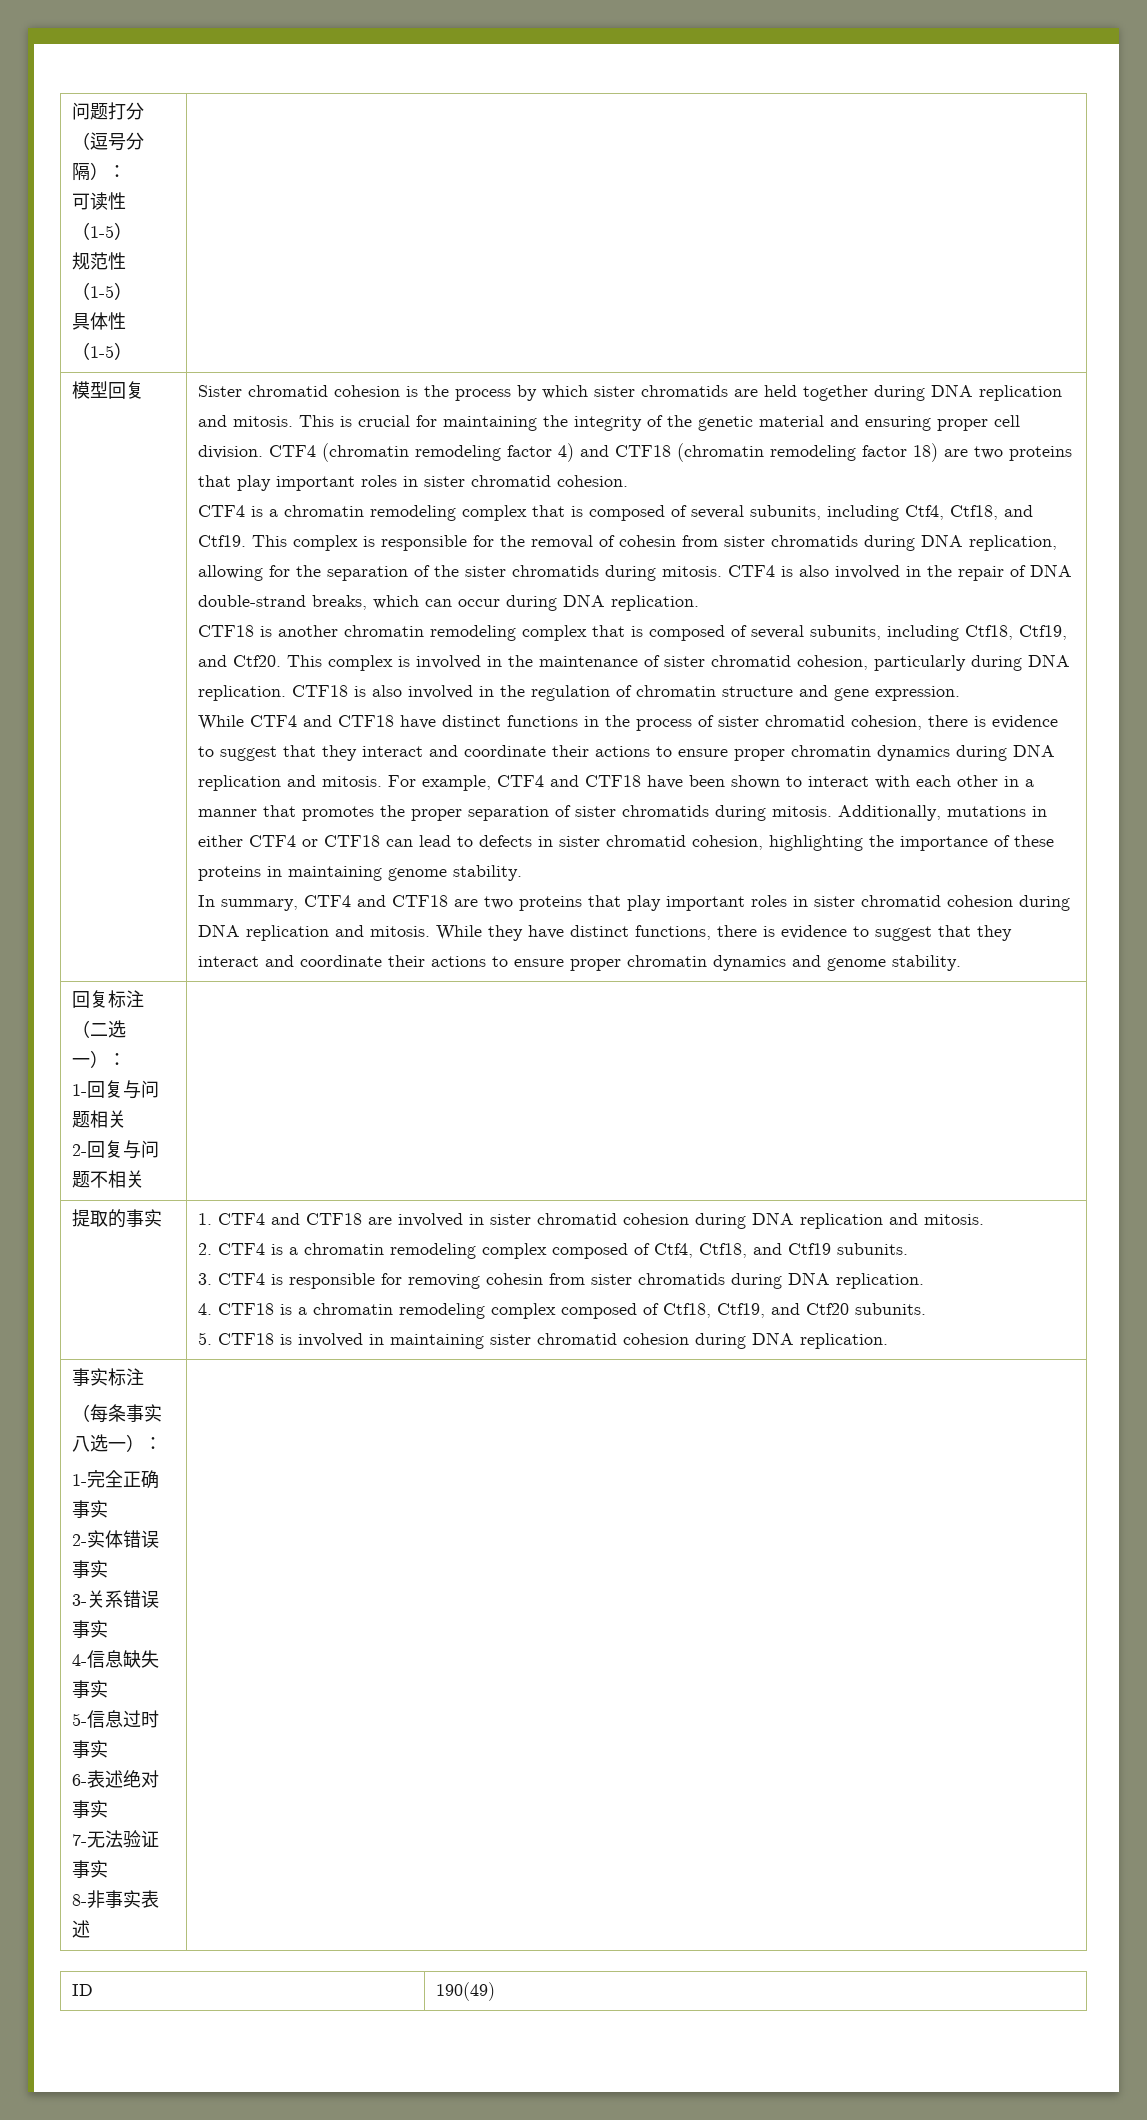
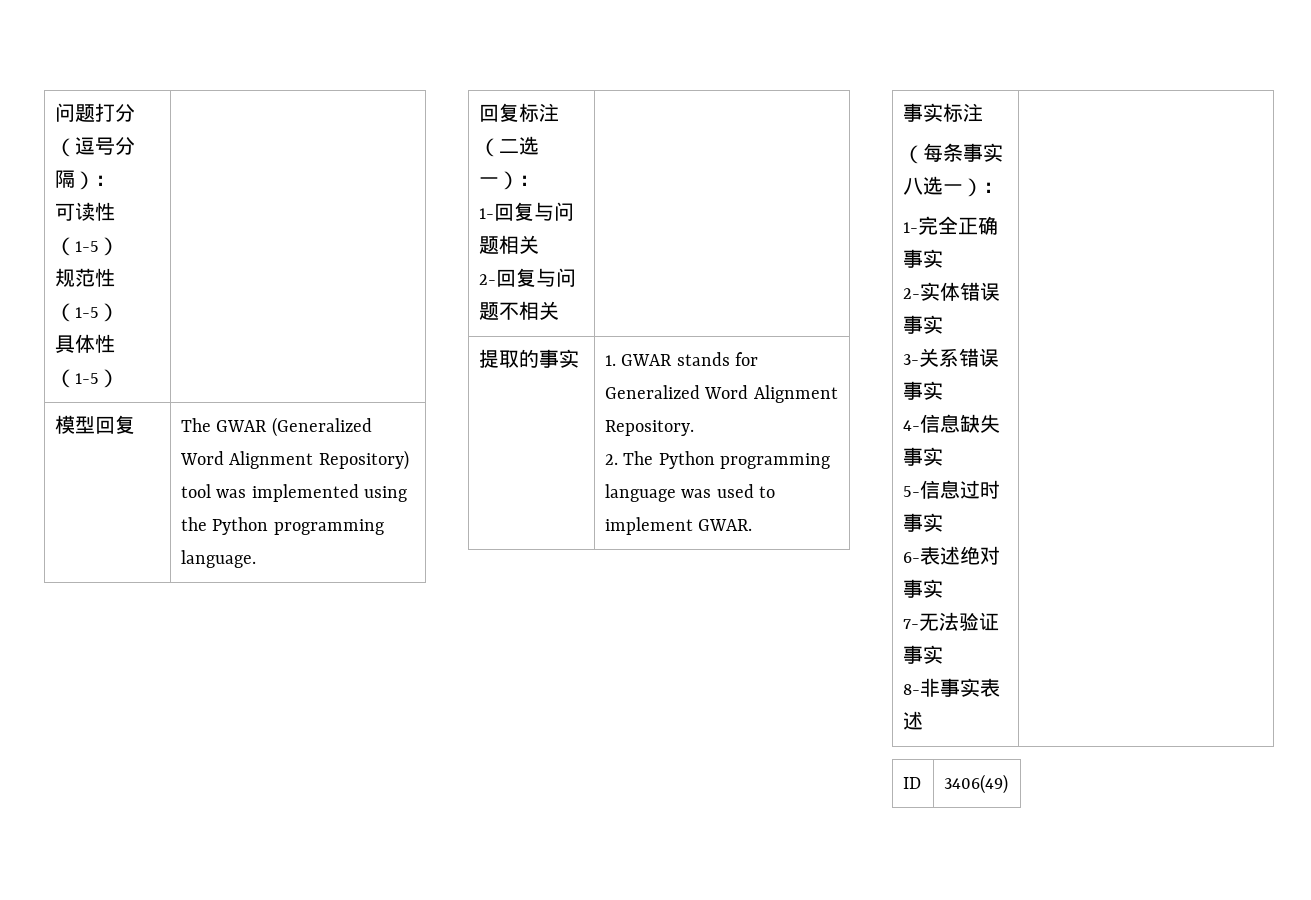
[198,384,1063,401] [198,415,1021,431] [198,443,1073,462] [198,475,629,491] [198,505,1034,521] [198,534,1058,551] [198,564,1073,581] [198,594,700,611] [198,625,1068,641] [198,654,1071,671] [198,685,961,701] [198,715,1059,731] [198,744,1056,761] [198,775,1035,791] [198,805,1048,821] [198,835,1055,851] [198,865,523,881] [198,895,1071,911] [198,924,1013,941] [198,955,962,971] Sister chromatid cohesion is the process by which sister chromatids are held together during DNA replication and mitosis. This is crucial for maintaining the integrity of the genetic material and ensuring proper cell division. CTF4 (chromatin remodeling factor 4) and CTF18 (chromatin remodeling factor 18) are two proteins that play important roles in sister chromatid cohesion. // CTF4 is a chromatin remodeling complex that is composed of several subunits, including Ctf4, Ctf18, and Ctf19. This complex is responsible for the removal of cohesin from sister chromatids during DNA replication, allowing for the separation of the sister chromatids during mitosis. CTF4 is also involved in the repair of DNA double-strand breaks, which can occur during DNA replication. // CTF18 is another chromatin remodeling complex that is composed of several subunits, including Ctf18, Ctf19, and Ctf20. This complex is involved in the maintenance of sister chromatid cohesion, particularly during DNA replication. CTF18 is also involved in the regulation of chromatin structure and gene expression. // While CTF4 and CTF18 have distinct functions in the process of sister chromatid cohesion, there is evidence to suggest that they interact and coordinate their actions to ensure proper chromatin dynamics during DNA replication and mitosis. For example, CTF4 and CTF18 have been shown to interact with each other in a manner that promotes the proper separation of sister chromatids during mitosis. Additionally, mutations in either CTF4 or CTF18 can lead to defects in sister chromatid cohesion, highlighting the importance of these proteins in maintaining genome stability. // In summary, CTF4 and CTF18 are two proteins that play important roles in sister chromatid cohesion during DNA replication and mitosis. While they have distinct functions, there is evidence to suggest that they interact and coordinate their actions to ensure proper chromatin dynamics and genome stability. -> [181,417,372,437] [180,450,409,470] [181,484,408,502] [181,517,384,535] [181,550,257,568] The GWAR (Generalized Word Alignment Repository) tool was implemented using the Python programming language.
[218,1212,985,1229] [198,1243,909,1259] [198,1272,925,1289] [198,1303,927,1319] [198,1332,889,1349] CTF4 and CTF18 are involved in sister chromatid cohesion during DNA replication and mitosis. // 2. CTF4 is a chromatin remodeling complex composed of Ctf4, Ctf18, and Ctf19 subunits. // 3. CTF4 is responsible for removing cohesin from sister chromatids during DNA replication. // 4. CTF18 is a chromatin remodeling complex composed of Ctf18, Ctf19, and Ctf20 subunits. // 5. CTF18 is involved in maintaining sister chromatid cohesion during DNA replication. -> [621,352,759,366] [605,385,838,403] [605,420,695,436] [605,451,831,469] [605,484,776,502] [605,517,753,535] GWAR stands for Generalized Word Alignment Repository. // 2. The Python programming language was used to implement GWAR.
[436,1982,496,2001] 190(49) -> [944,774,1009,794] 3406(49)

